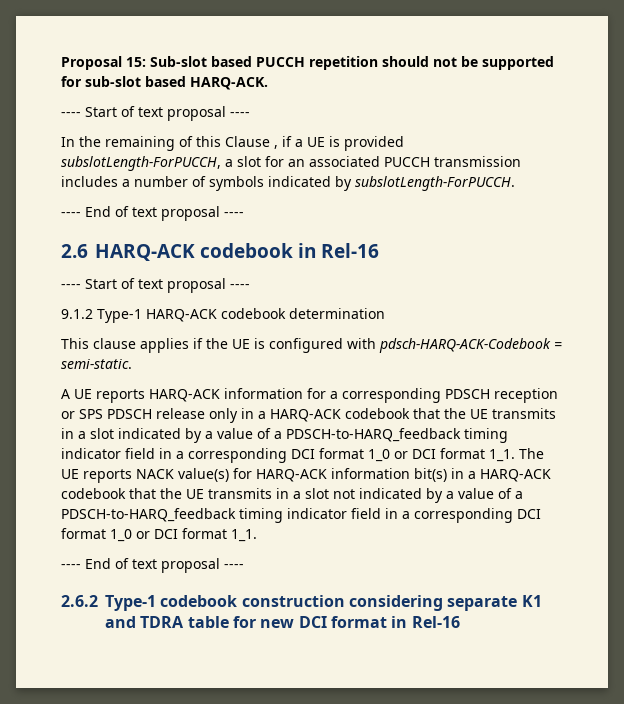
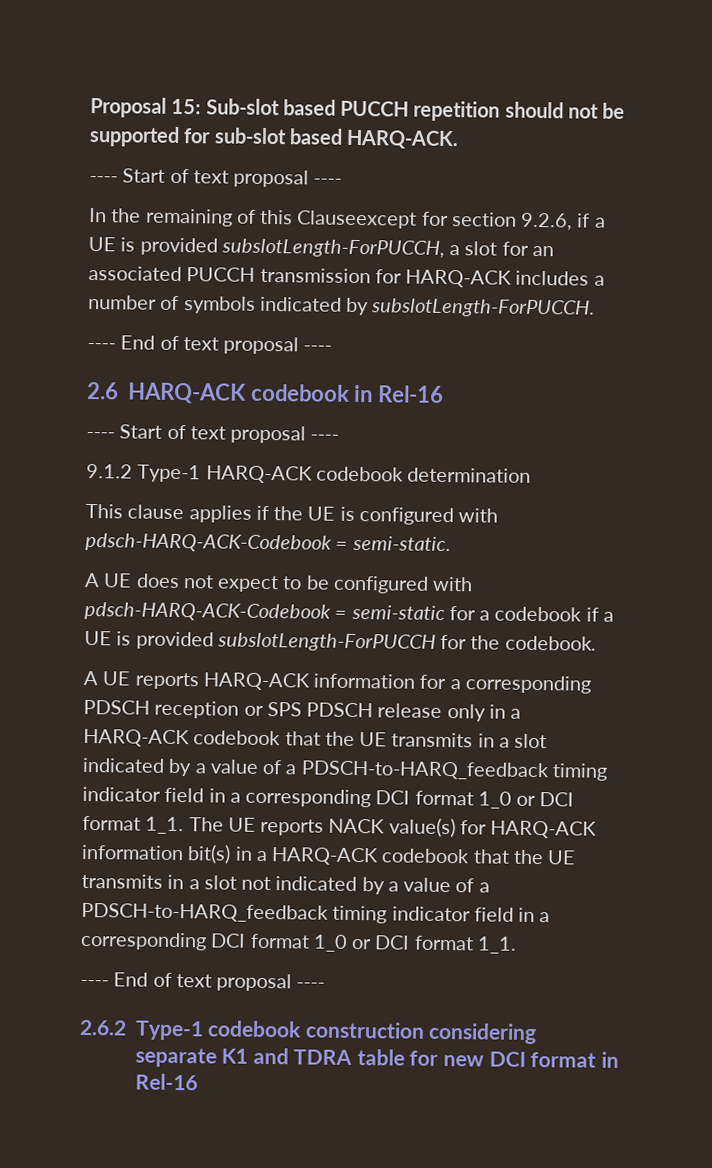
[225,136,278,149] Clause , -> [296,210,574,231] Clauseexcept for section 9.2.6,
(521, 161) none -> [374,269,513,288] for HARQ-ACK
(132, 364) none -> [84,572,474,594] [84,601,614,622] [84,630,597,652] // A UE does not expect to be configured with pdsch-HARQ-ACK-Codebook = semi-static for a codebook if a UE is provided subslotLength-ForPUCCH for the codebook.

